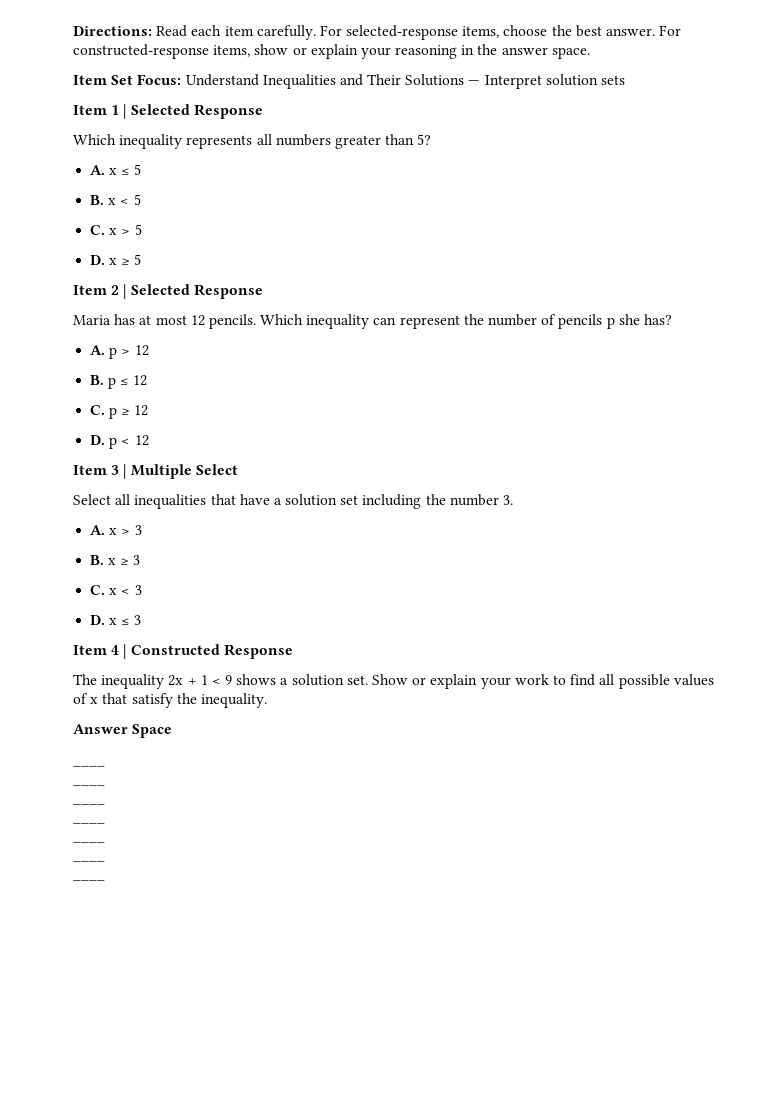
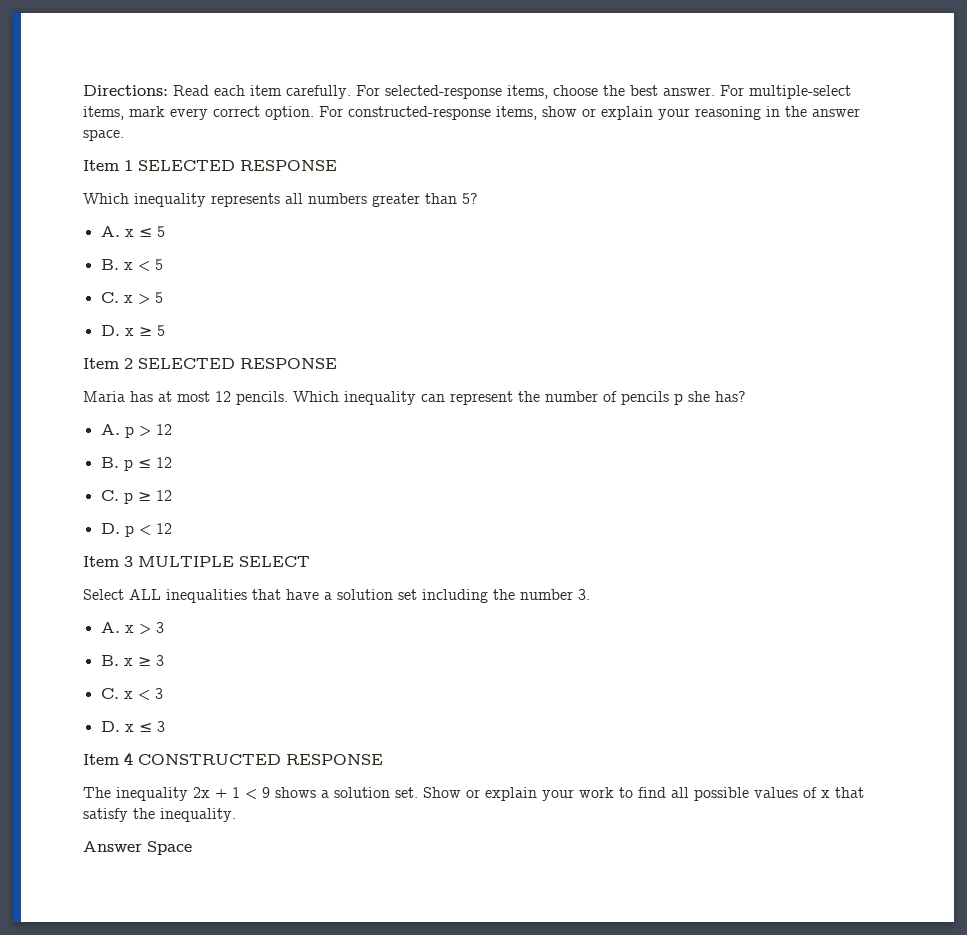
(682, 30) none -> [749,85,851,99] [83,106,343,120] multiple-select items, mark every correct option. For
[73,74,626,89] // Item Set Focus: Understand Inequalities and Their Solutions — Interpret solution sets -> (124, 135) none
[123,104,263,119] | Selected Response -> [138,160,337,171] SELECTED RESPONSE
[123,284,263,299] | Selected Response -> [138,358,337,369] SELECTED RESPONSE
[123,464,238,479] [73,494,131,505] | Multiple Select // Select all -> [138,556,310,567] [83,589,161,600] MULTIPLE SELECT // Select ALL
[123,644,293,659] | Constructed Response -> [138,754,383,765] CONSTRUCTED RESPONSE
[73,764,105,767] [73,783,105,786] [73,802,105,805] [73,821,105,824] [73,840,105,843] [73,859,105,862] [73,878,105,881] // ____ // ____ // ____ // ____ // ____ // ____ // ____ -> (192, 848) none

